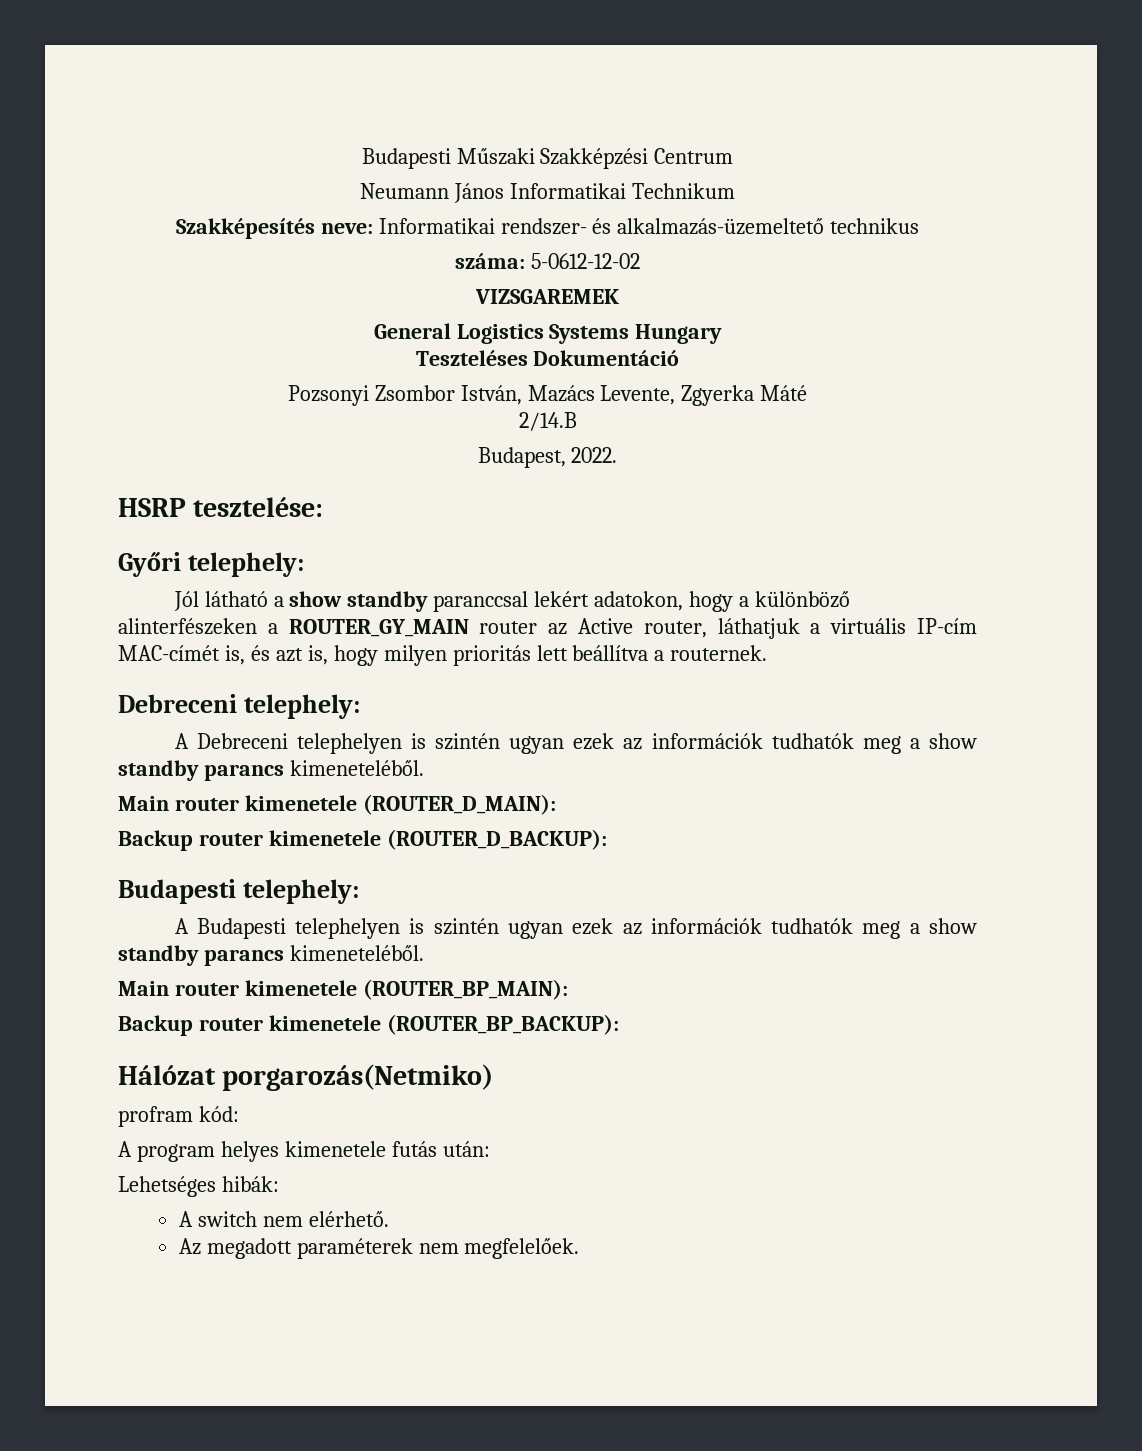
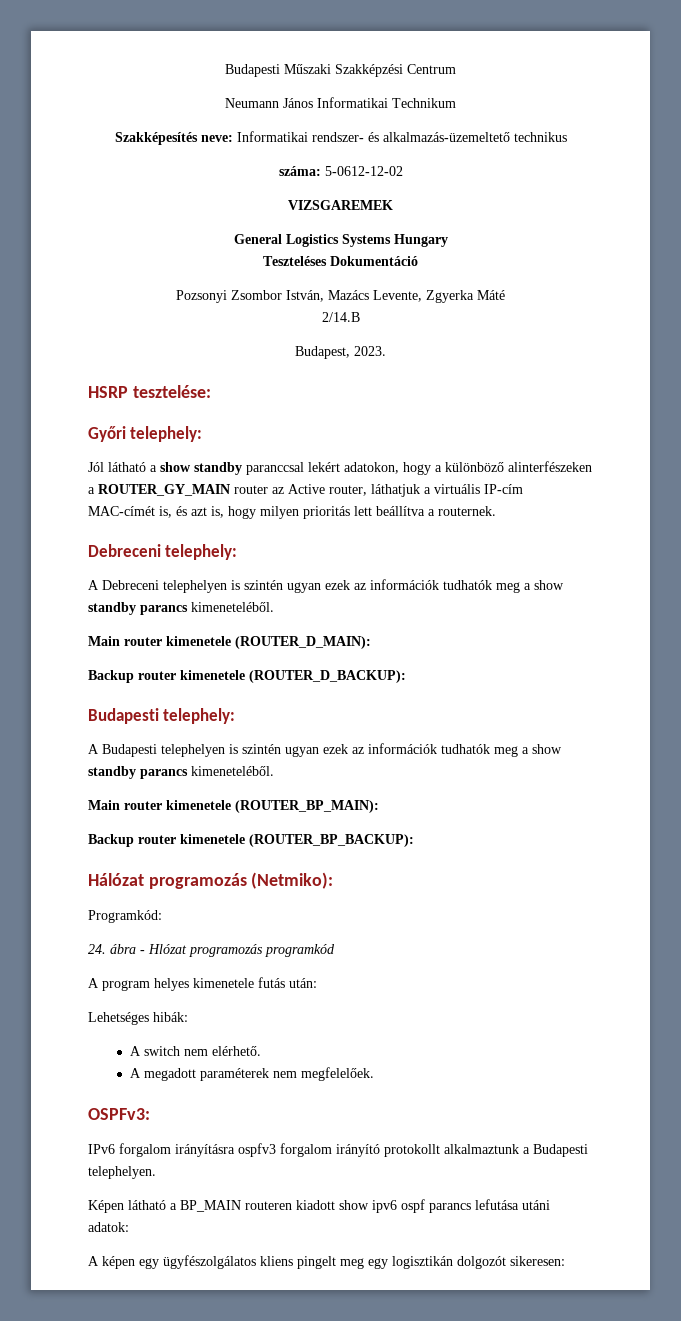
[571,447,618,463] 2022. -> [354,346,386,356] 2023.
[222,1064,494,1091] [118,1106,239,1127] porgarozás(Netmiko) // profram kód: -> [148,872,334,889] [88,910,162,923] [88,944,335,957] programozás (Netmiko): // Programkód: // 24. ábra - Hlózat programozás programkód
[178,1238,201,1255] Az -> [129,1068,141,1078] A
(580, 1248) none -> [88,1108,150,1120] [88,1143,588,1157] [88,1166,156,1179] [88,1199,550,1213] [88,1222,129,1232] [88,1255,565,1269] // OSPFv3: // IPv6 forgalom irányításra ospfv3 forgalom irányító protokollt alkalmaztunk a Budapesti telephelyen. // Képen látható a BP_MAIN routeren kiadott show ipv6 ospf parancs lefutása utáni adatok: // A képen egy ügyfészolgálatos kliens pingelt meg egy logisztikán dolgozót sikeresen:

